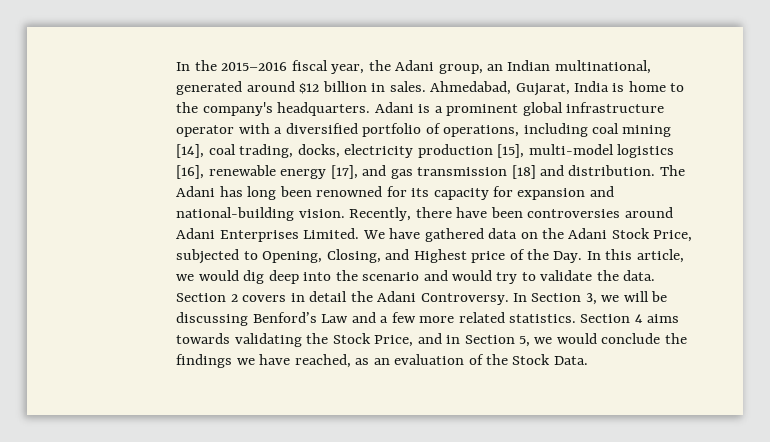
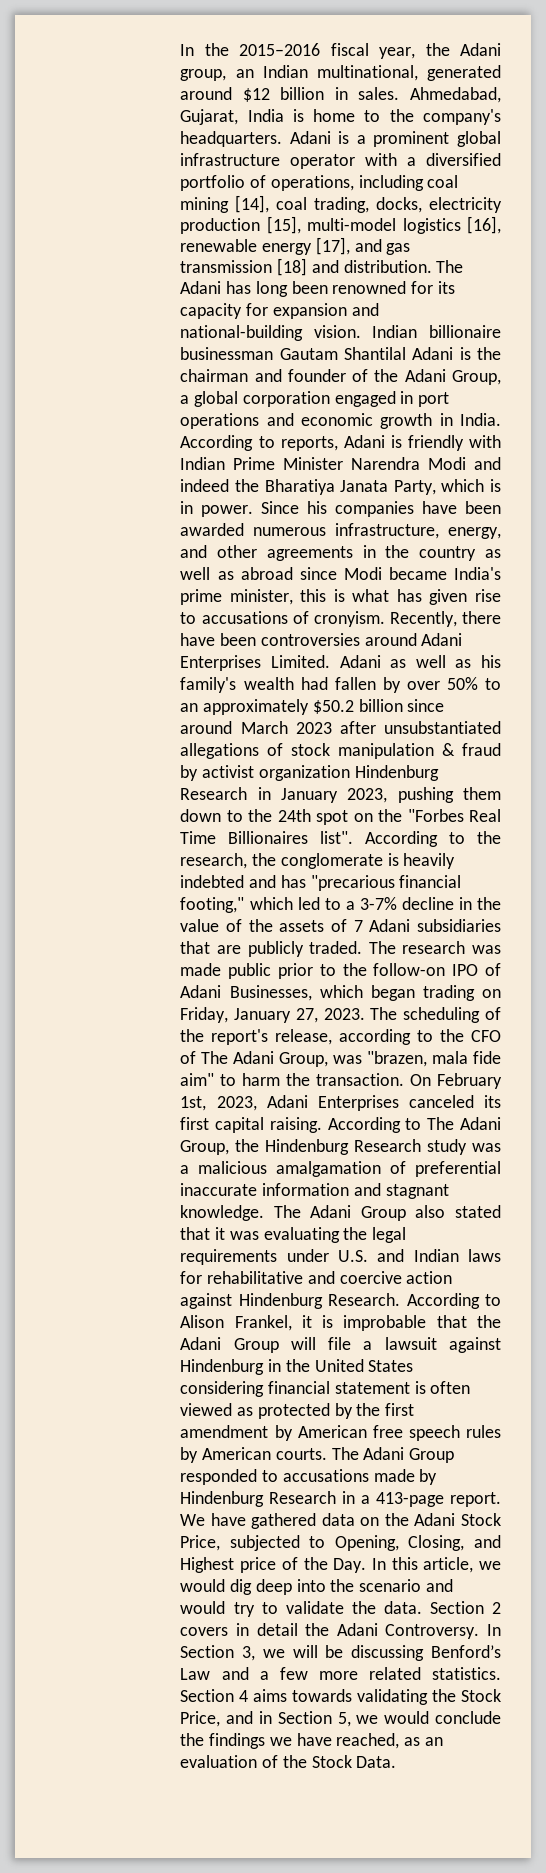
(345, 213) none -> [372,325,501,338] [180,347,501,360] [180,369,501,385] [180,391,450,407] [180,413,501,429] [180,435,501,451] [180,457,502,470] [180,479,501,495] [180,501,502,517] [180,523,501,539] [180,545,501,561] [180,567,501,580] [180,589,501,605] [180,611,385,627] Indian billionaire businessman Gautam Shantilal Adani is the chairman and founder of the Adani Group, a global corporation engaged in port operations and economic growth in India. According to reports, Adani is friendly with Indian Prime Minister Narendra Modi and indeed the Bharatiya Janata Party, which is in power. Since his companies have been awarded numerous infrastructure, energy, and other agreements in the country as well as abroad since Modi became India's prime minister, this is what has given rise to accusations of cronyism.
(360, 233) none -> [339,655,501,668] [180,677,501,693] [180,699,445,715] [180,721,502,734] [180,743,502,759] [180,765,439,781] [180,787,501,803] [180,809,502,825] [180,831,502,847] [180,853,456,869] [180,875,462,891] [180,897,502,913] [180,919,502,932] [180,941,501,957] [180,963,501,979] [180,985,502,1001] [180,1007,501,1023] [180,1029,502,1045] [180,1051,502,1067] [180,1073,503,1089] [180,1095,502,1111] [180,1117,501,1133] [180,1139,502,1155] [180,1161,502,1177] [180,1183,449,1199] [180,1205,501,1221] [180,1227,407,1243] [180,1249,501,1265] [180,1271,453,1284] [180,1293,502,1309] [180,1315,501,1331] [180,1337,501,1353] [180,1359,414,1375] [180,1381,471,1397] [180,1403,415,1419] [180,1425,502,1441] [180,1447,455,1463] [180,1469,438,1485] [180,1491,502,1507] Adani as well as his family's wealth had fallen by over 50% to an approximately $50.2 billion since around March 2023 after unsubstantiated allegations of stock manipulation & fraud by activist organization Hindenburg Research in January 2023, pushing them down to the 24th spot on the "Forbes Real Time Billionaires list". According to the research, the conglomerate is heavily indebted and has "precarious financial footing," which led to a 3-7% decline in the value of the assets of 7 Adani subsidiaries that are publicly traded. The research was made public prior to the follow-on IPO of Adani Businesses, which began trading on Friday, January 27, 2023. The scheduling of the report's release, according to the CFO of The Adani Group, was "brazen, mala fide aim" to harm the transaction. On February 1st, 2023, Adani Enterprises canceled its first capital raising. According to The Adani Group, the Hindenburg Research study was a malicious amalgamation of preferential inaccurate information and stagnant knowledge. The Adani Group also stated that it was evaluating the legal requirements under U.S. and Indian laws for rehabilitative and coercive action against Hindenburg Research. According to Alison Frankel, it is improbable that the Adani Group will file a lawsuit against Hindenburg in the United States considering financial statement is often viewed as protected by the first amendment by American free speech rules by American courts. The Adani Group responded to accusations made by Hindenburg Research in a 413-page report.

